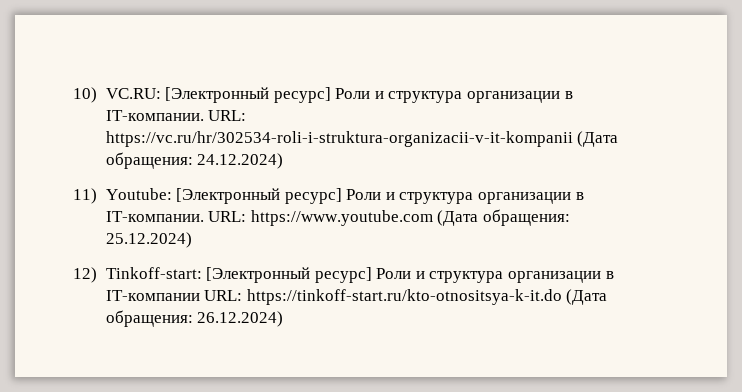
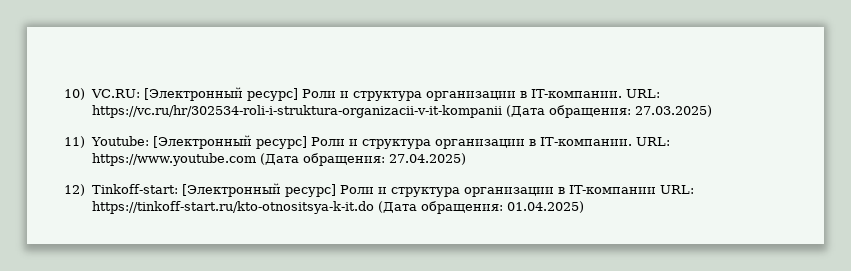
[197,153,284,169] 24.12.2024) -> [634,105,712,117] 27.03.2025)
[105,232,192,248] 25.12.2024) -> [389,153,467,165] 27.04.2025)
[197,311,284,327] 26.12.2024) -> [506,201,584,213] 01.04.2025)

